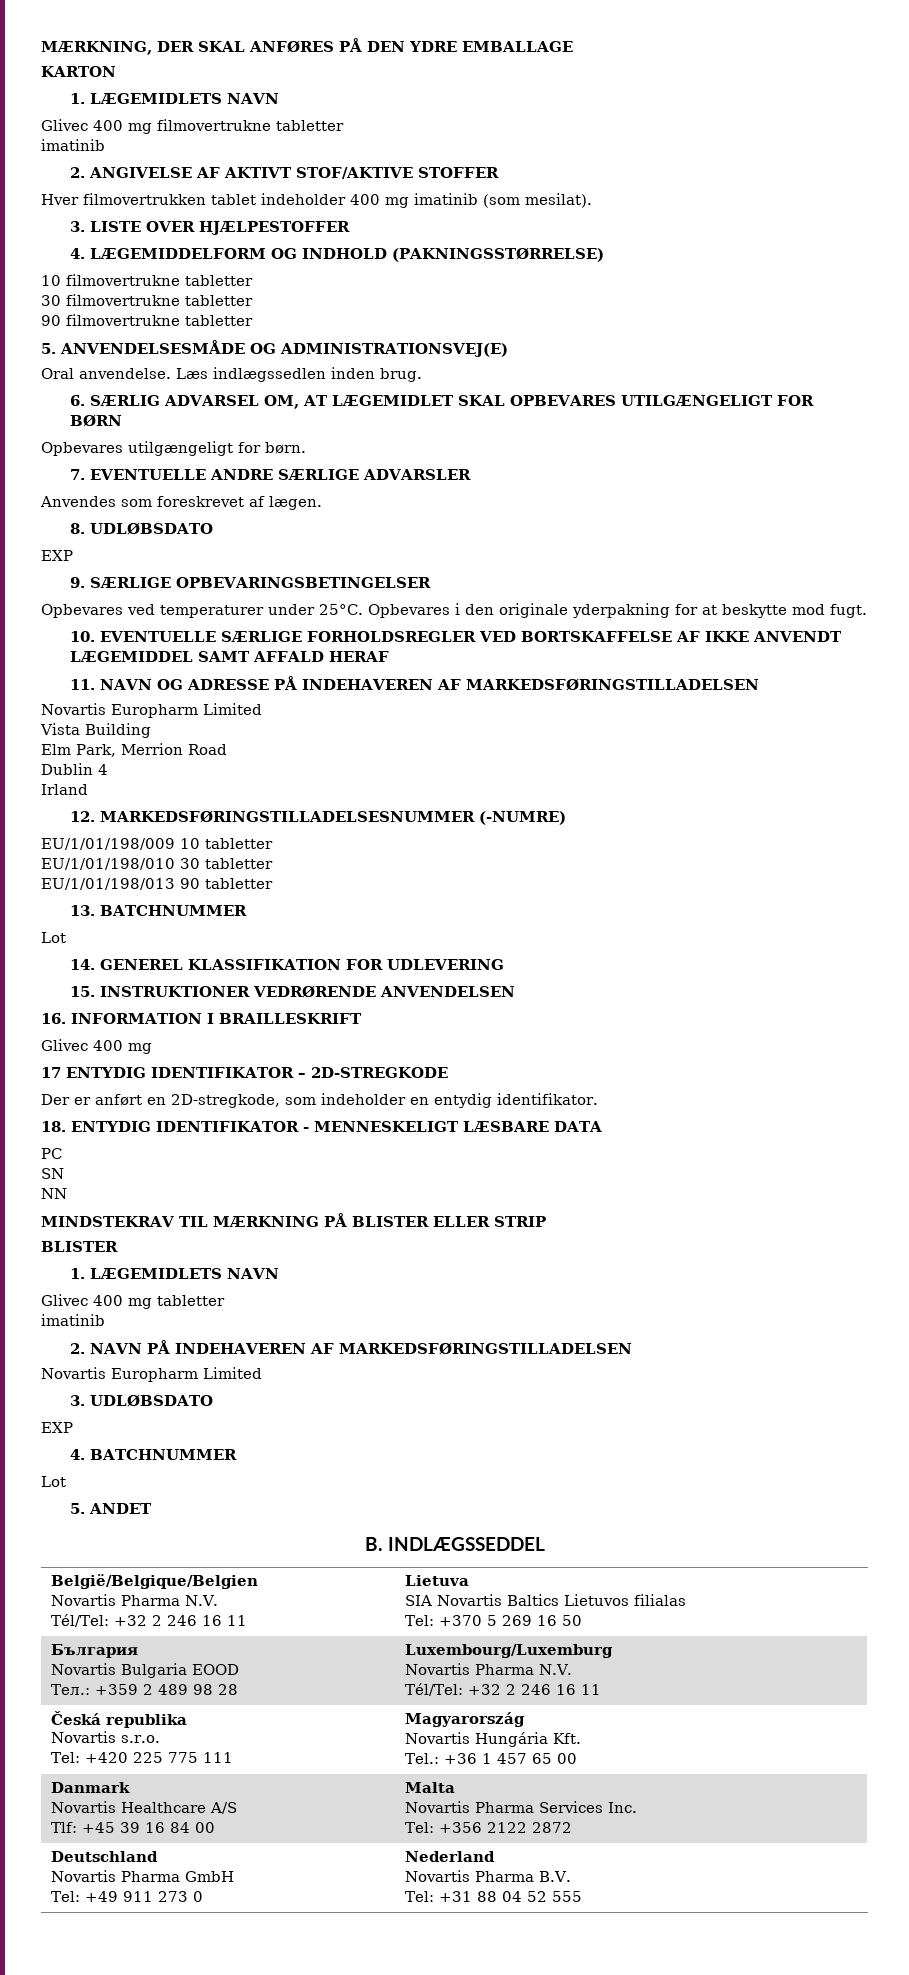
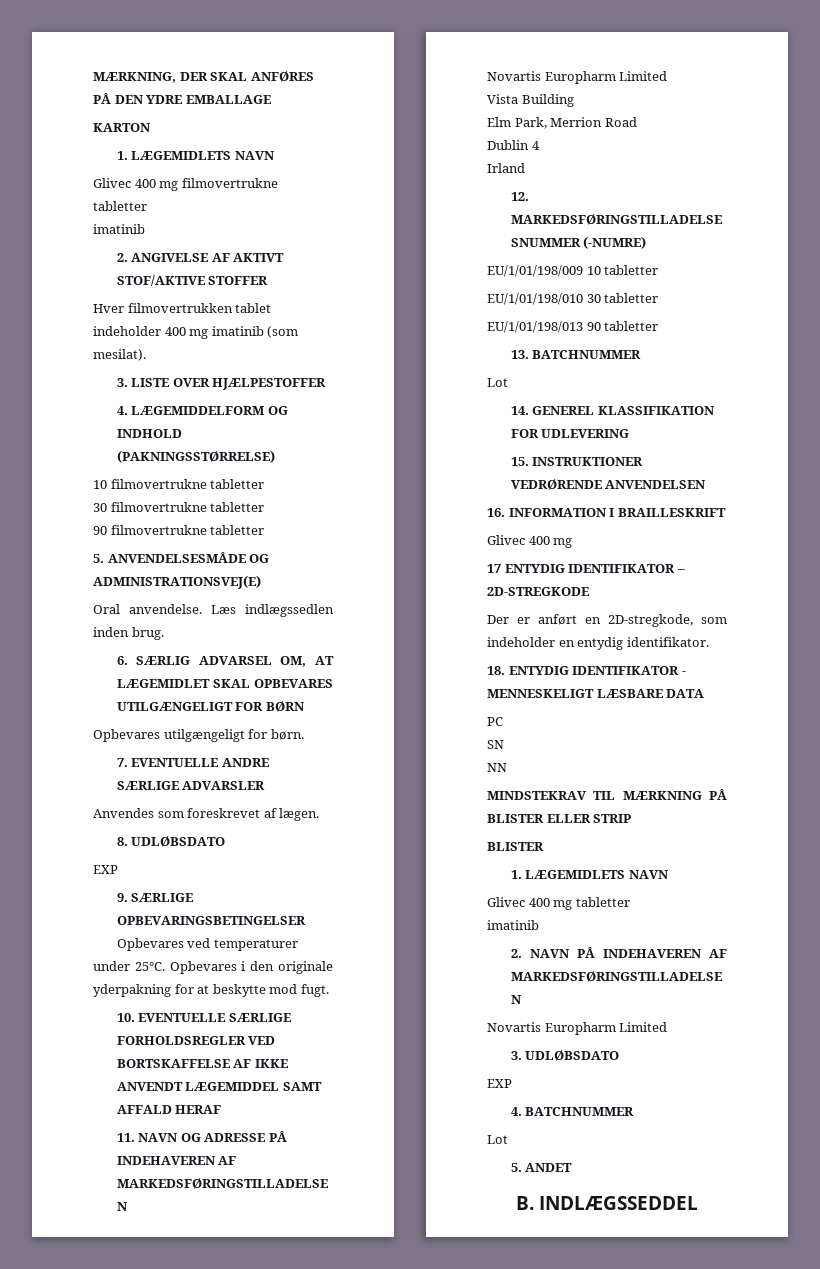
[50,1574,258,1589] [50,1594,219,1606] [50,1614,247,1627] [404,1575,469,1586] [404,1594,686,1606] [404,1615,582,1626] [50,1644,138,1658] [50,1663,239,1678] [50,1684,238,1695] [404,1644,613,1658] [404,1663,573,1675] [404,1683,601,1696] [50,1711,187,1728] [50,1731,160,1743] [50,1752,233,1763] [404,1712,525,1727] [404,1732,581,1747] [404,1753,577,1764] [50,1782,130,1793] [50,1801,237,1814] [50,1822,215,1833] [404,1782,455,1793] [404,1801,637,1813] [404,1822,572,1833] [50,1851,158,1862] [50,1870,234,1882] [50,1891,203,1902] [404,1851,495,1862] [404,1870,571,1882] [404,1891,582,1902] // België/Belgique/Belgien // Novartis Pharma N.V. // Tél/Tel: +32 2 246 16 11 | Lietuva // SIA Novartis Baltics Lietuvos filialas // Tel: +370 5 269 16 50 // България // Novartis Bulgaria EOOD // Тел.: +359 2 489 98 28 | Luxembourg/Luxemburg // Novartis Pharma N.V. // Tél/Tel: +32 2 246 16 11 // Česká republika // Novartis s.r.o. // Tel: +420 225 775 111 | Magyarország // Novartis Hungária Kft. // Tel.: +36 1 457 65 00 // Danmark // Novartis Healthcare A/S // Tlf: +45 39 16 84 00 | Malta // Novartis Pharma Services Inc. // Tel: +356 2122 2872 // Deutschland // Novartis Pharma GmbH // Tel: +49 911 273 0 | Nederland // Novartis Pharma B.V. // Tel: +31 88 04 52 555 -> (698, 1203) none

